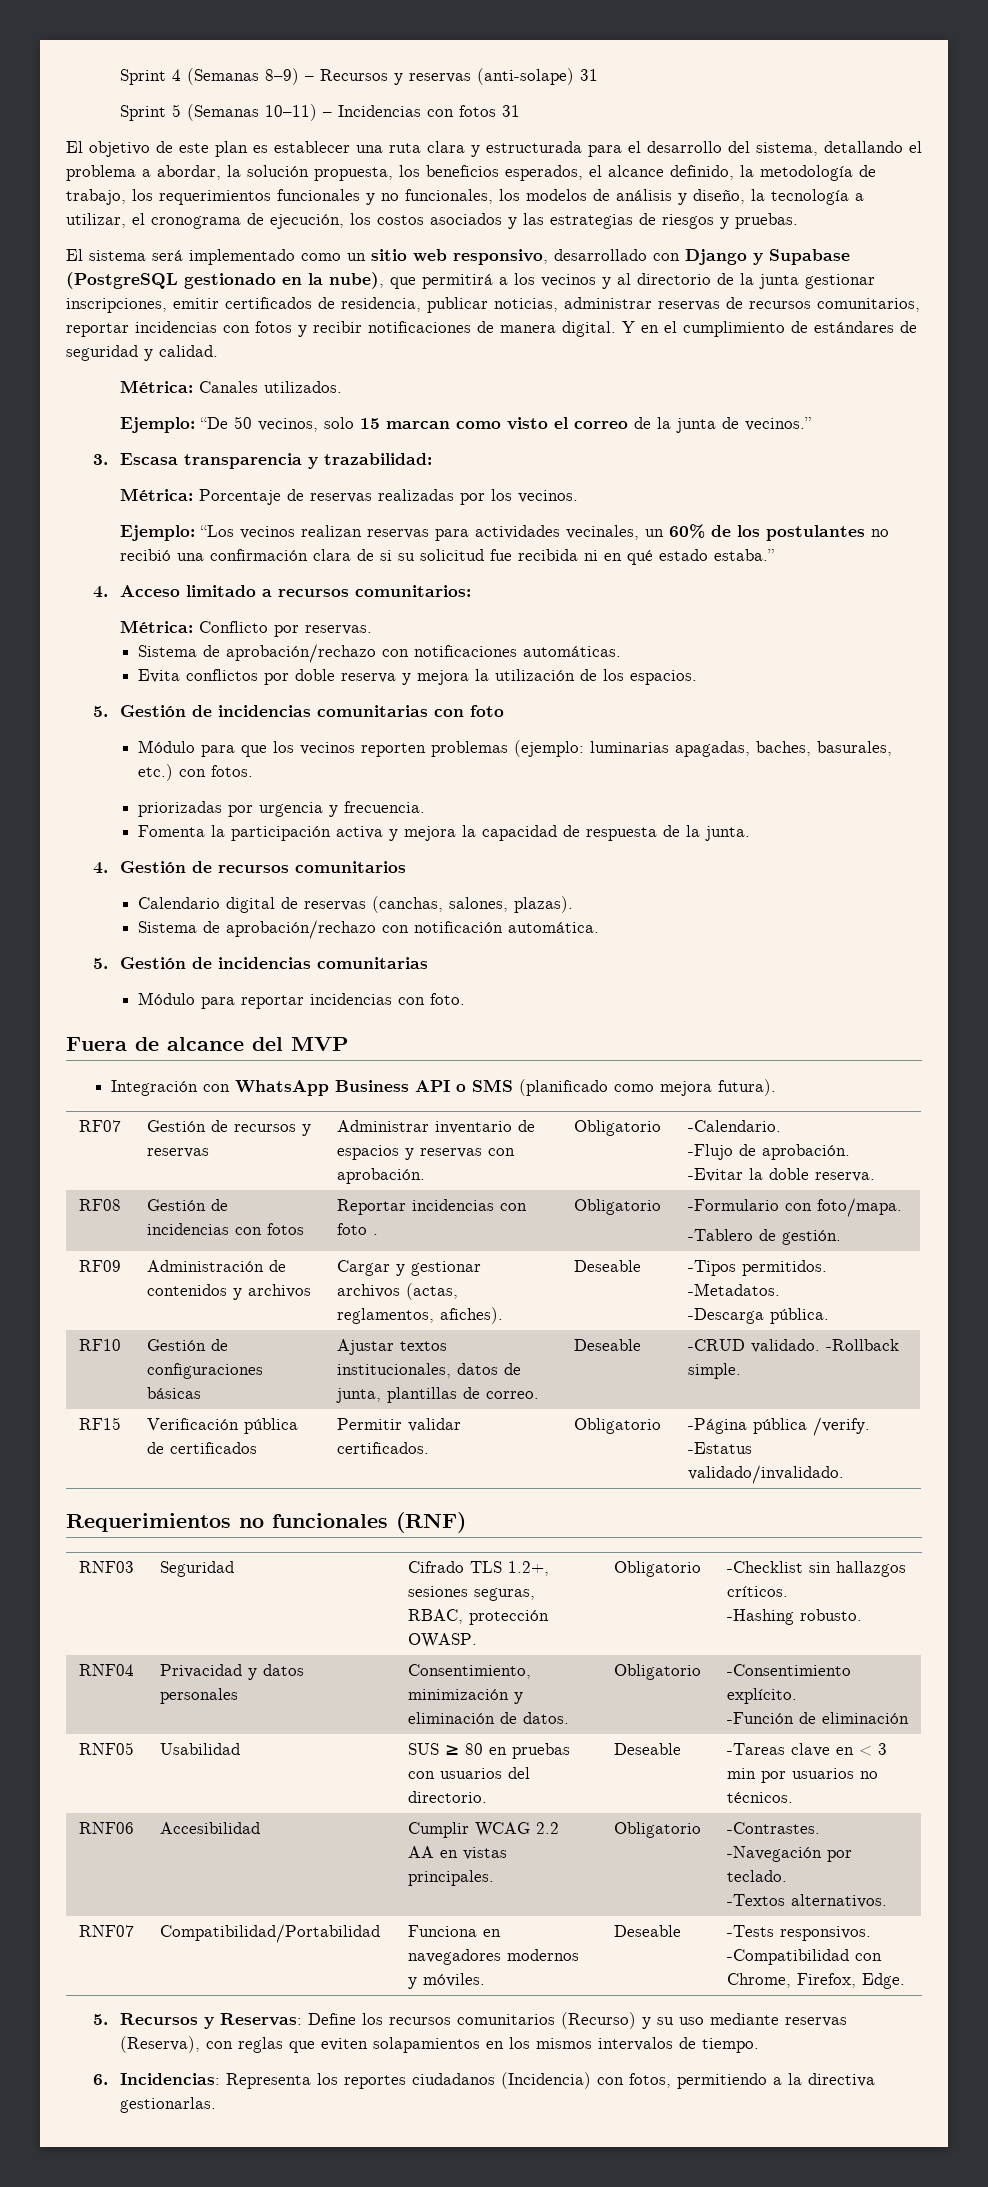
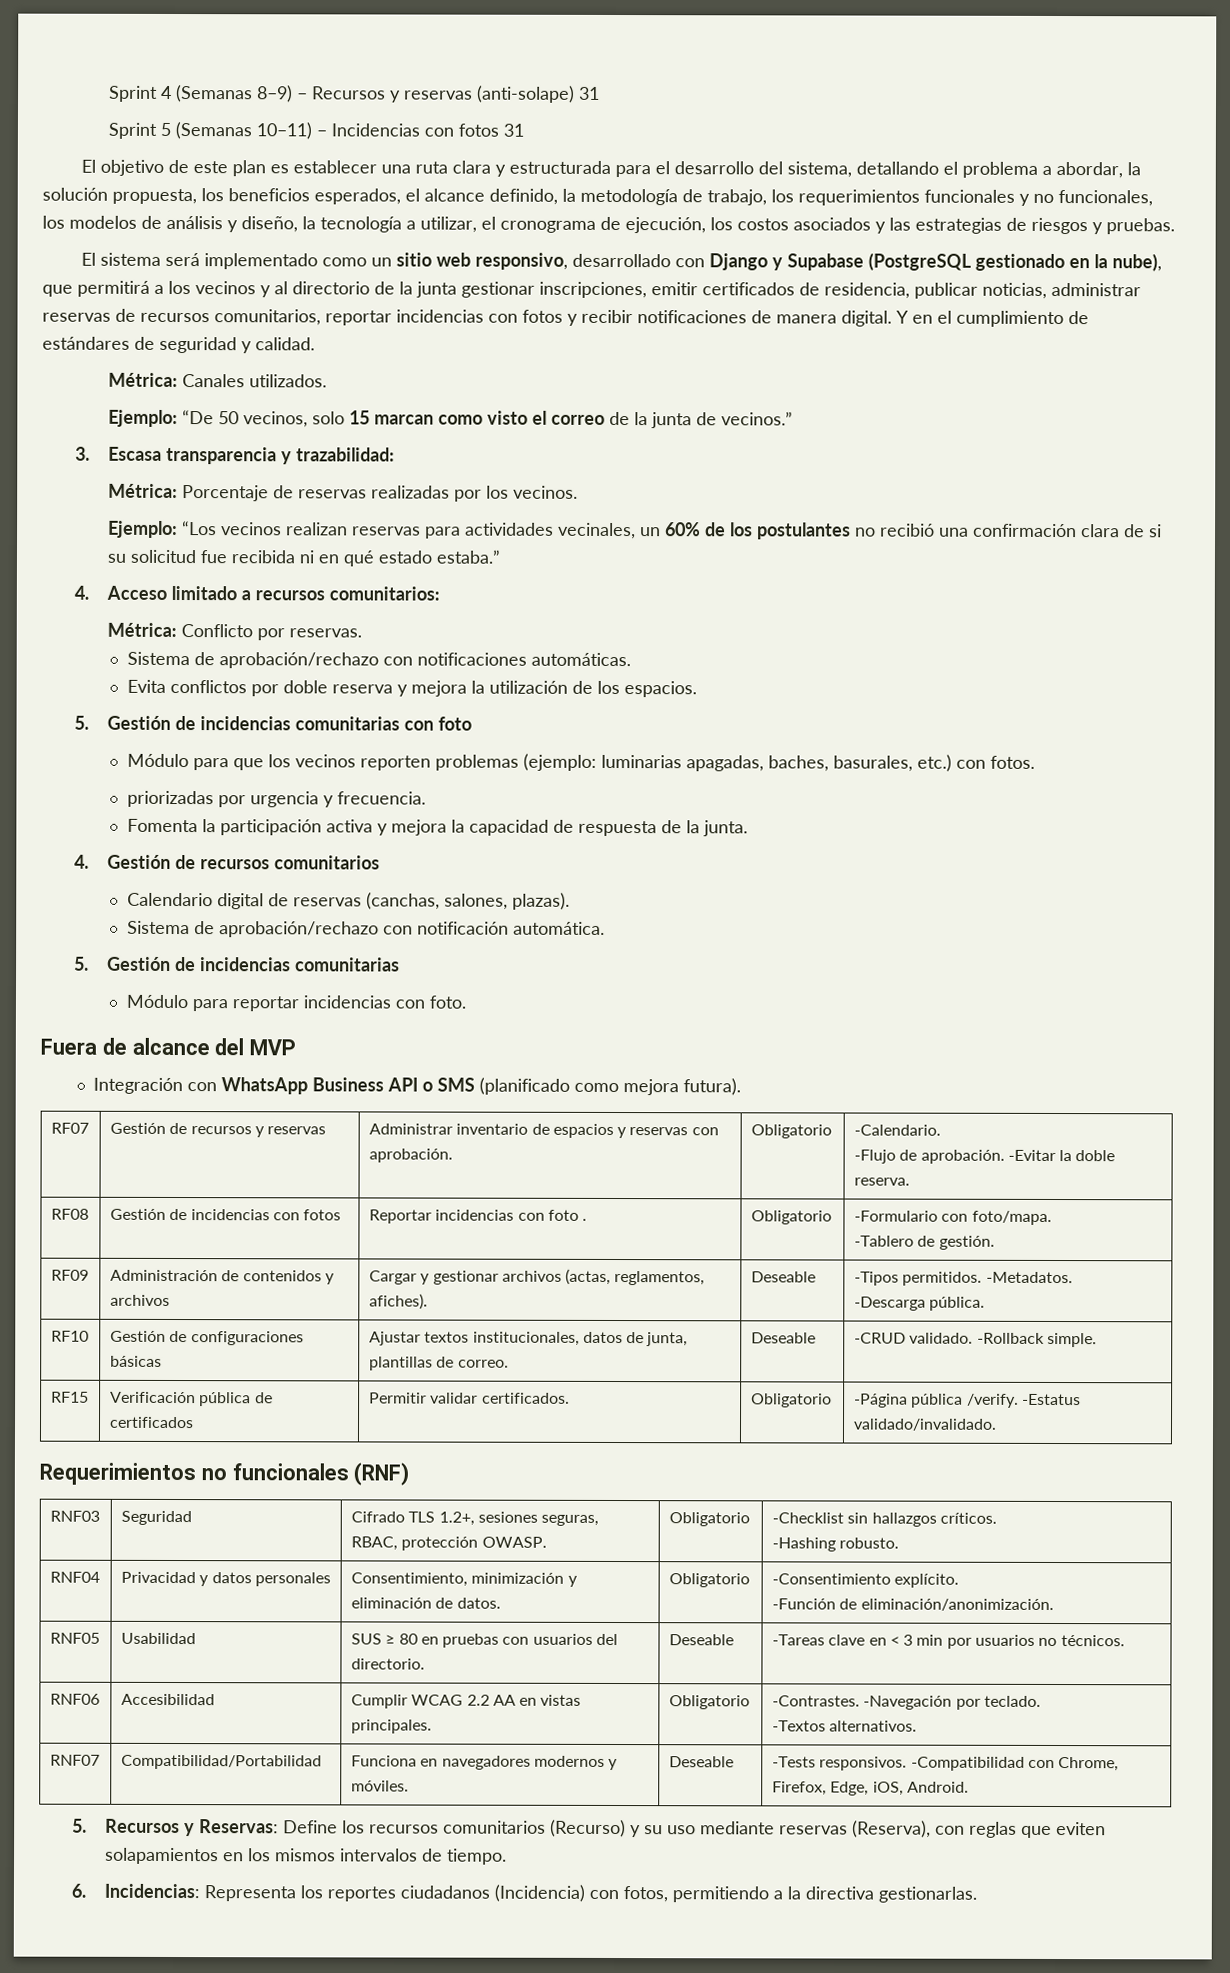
[821,1712,909,1724] eliminación -> [860,1598,1054,1611] eliminación/anonimización.
[861,1973,905,1989] Edge. -> [830,1781,969,1796] Edge, iOS, Android.

